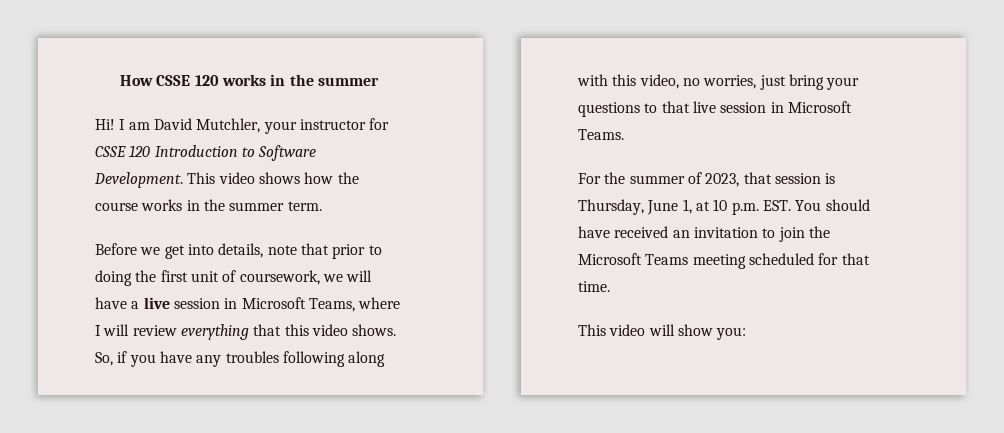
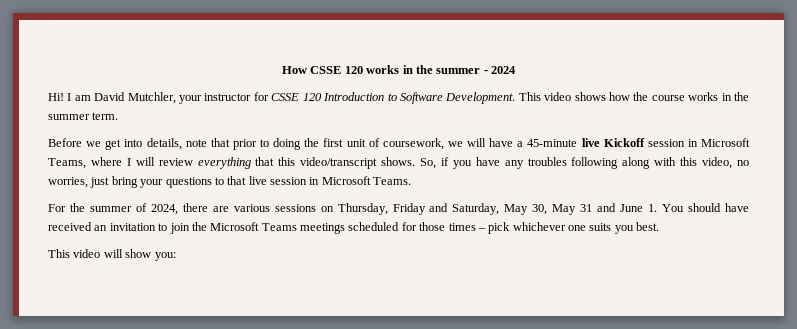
(379, 81) none -> [483,66,516,74] - 2024
[143,297,170,309] live -> [527,138,645,147] 45-minute live Kickoff
[311,324,348,336] video -> [300,157,378,169] video/transcript
[705,172,836,187] [578,199,791,215] 2023, that session is Thursday, June 1, at 10 p.m. EST. -> [150,203,658,215] 2024, there are various sessions on Thursday, Friday and Saturday, May 30, May 31 and June 1.
[692,254,746,269] meeting -> [300,223,345,234] meetings
[841,253,870,265] [578,281,610,292] that time. -> [419,222,660,234] those times – pick whichever one suits you best.

